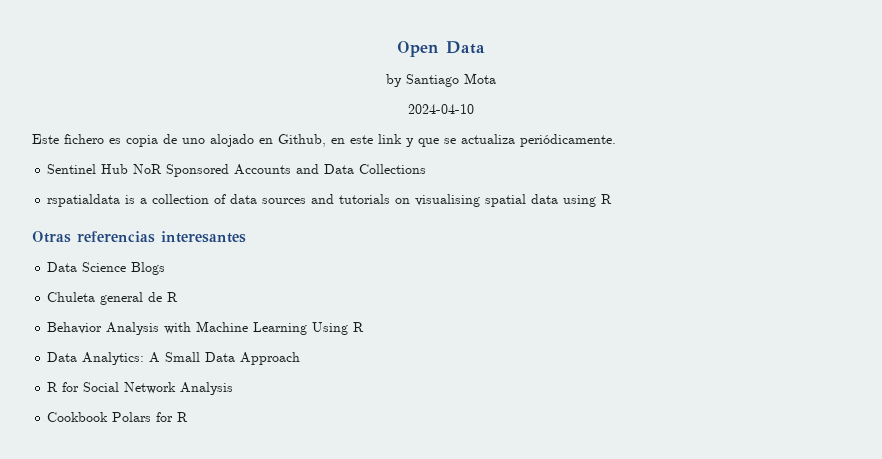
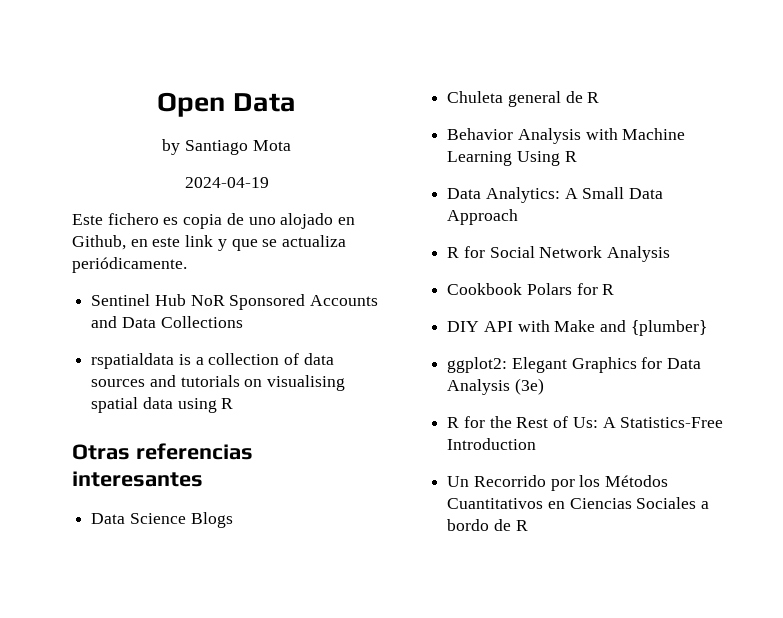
[408,104,474,114] 2024-04-10 -> [184,177,269,188] 2024-04-19
(189, 417) none -> [447,320,707,336] [447,357,702,373] [447,378,544,395] [447,416,724,428] [447,438,537,450] [447,475,669,491] [447,497,710,509] [447,519,528,531] // DIY API with Make and {plumber} // ggplot2: Elegant Graphics for Data Analysis (3e) // R for the Rest of Us: A Statistics-Free Introduction // Un Recorrido por los Métodos Cuantitativos en Ciencias Sociales a bordo de R

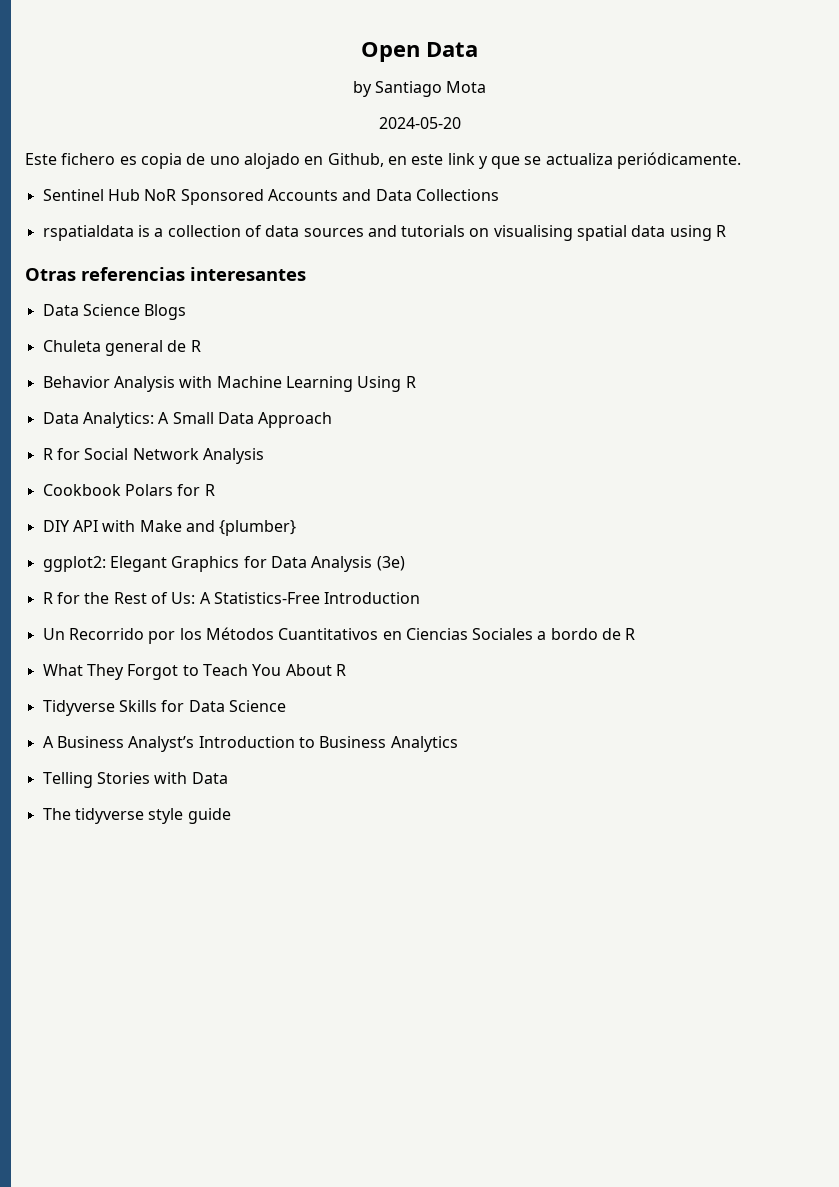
[184,177,269,188] 2024-04-19 -> [378,117,461,129] 2024-05-20
(528, 525) none -> [42,664,346,680] [42,700,286,716] [42,736,458,752] [42,772,228,788] [42,808,231,824] // What They Forgot to Teach You About R // Tidyverse Skills for Data Science // A Business Analyst’s Introduction to Business Analytics // Telling Stories with Data // The tidyverse style guide

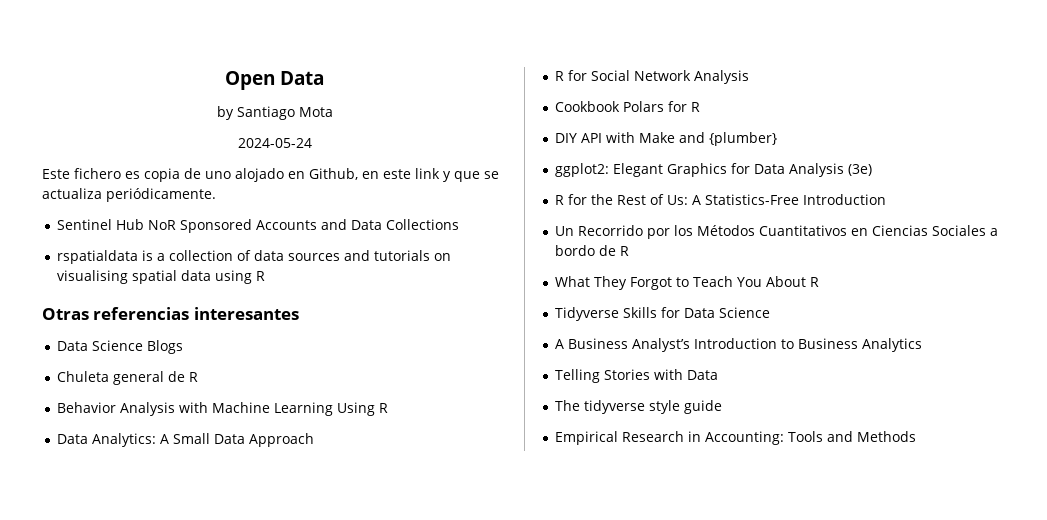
[378,117,461,129] 2024-05-20 -> [237,138,312,148] 2024-05-24
(231, 816) none -> [555,431,917,445] // Empirical Research in Accounting: Tools and Methods

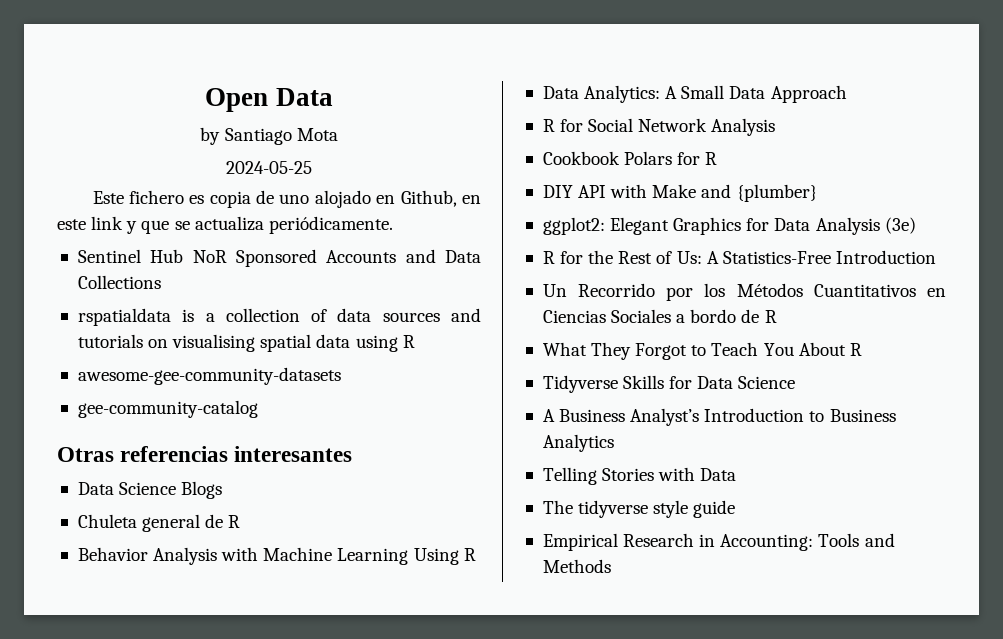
[237,138,312,148] 2024-05-24 -> [226,161,312,174] 2024-05-25
(266, 276) none -> [77,367,341,385] [77,400,258,418] // awesome-gee-community-datasets // gee-community-catalog

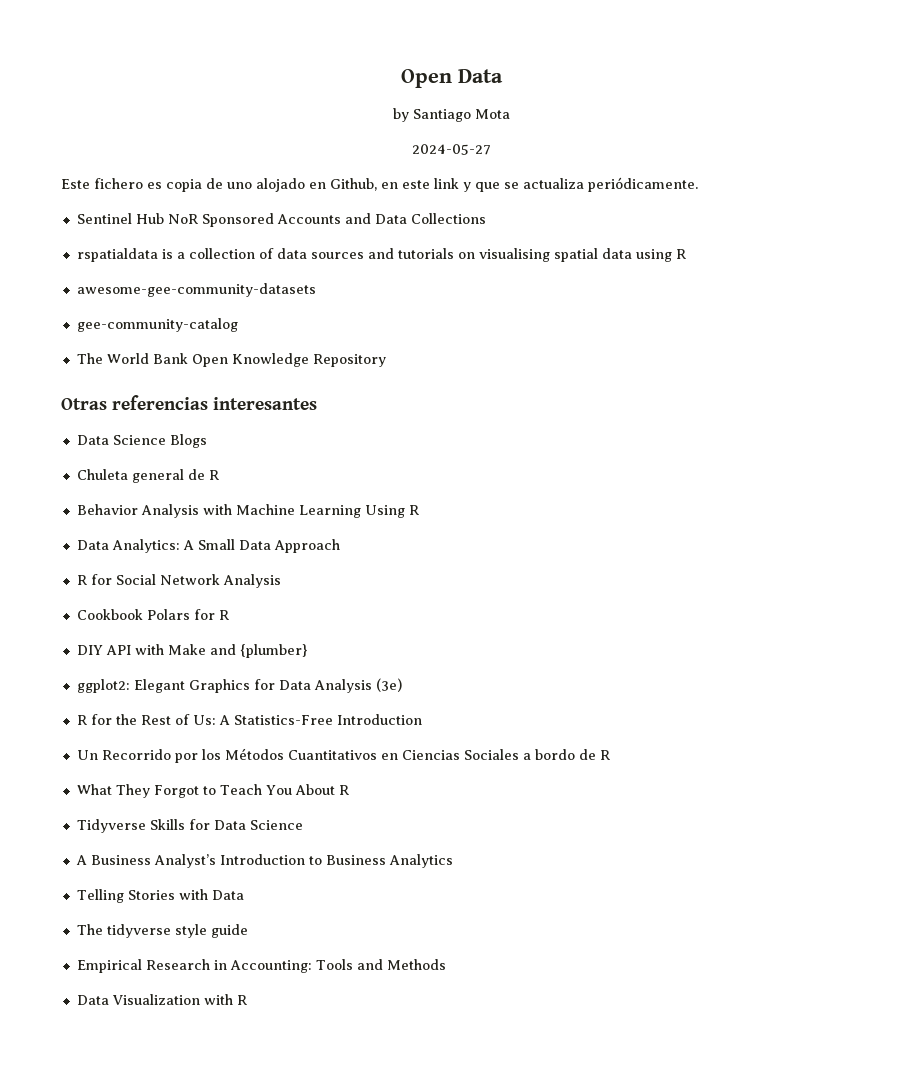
[226,161,312,174] 2024-05-25 -> [411,144,491,155] 2024-05-27
(258, 409) none -> [76,353,386,367] // The World Bank Open Knowledge Repository
(611, 566) none -> [76,994,247,1005] // Data Visualization with R

